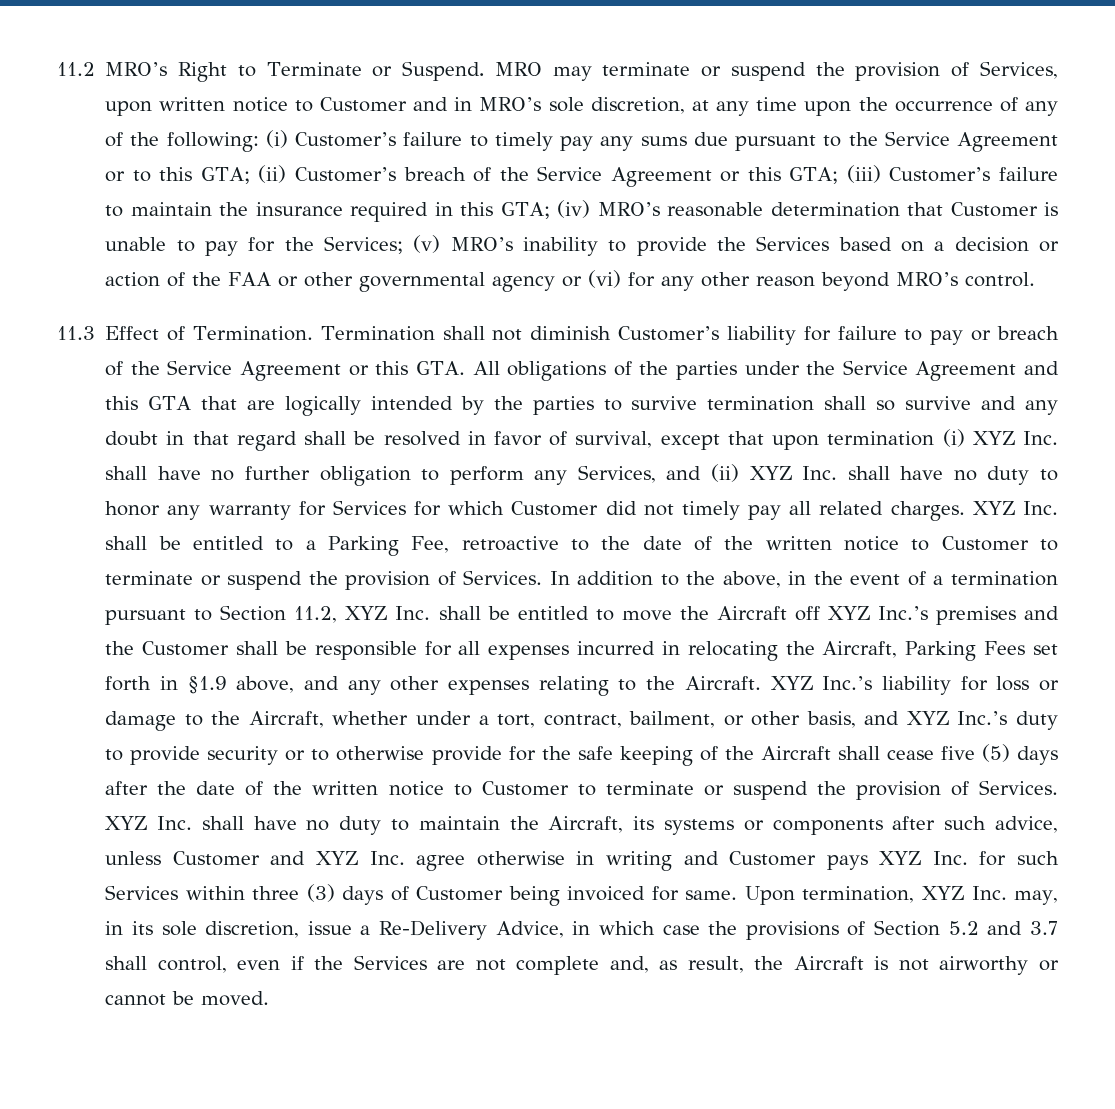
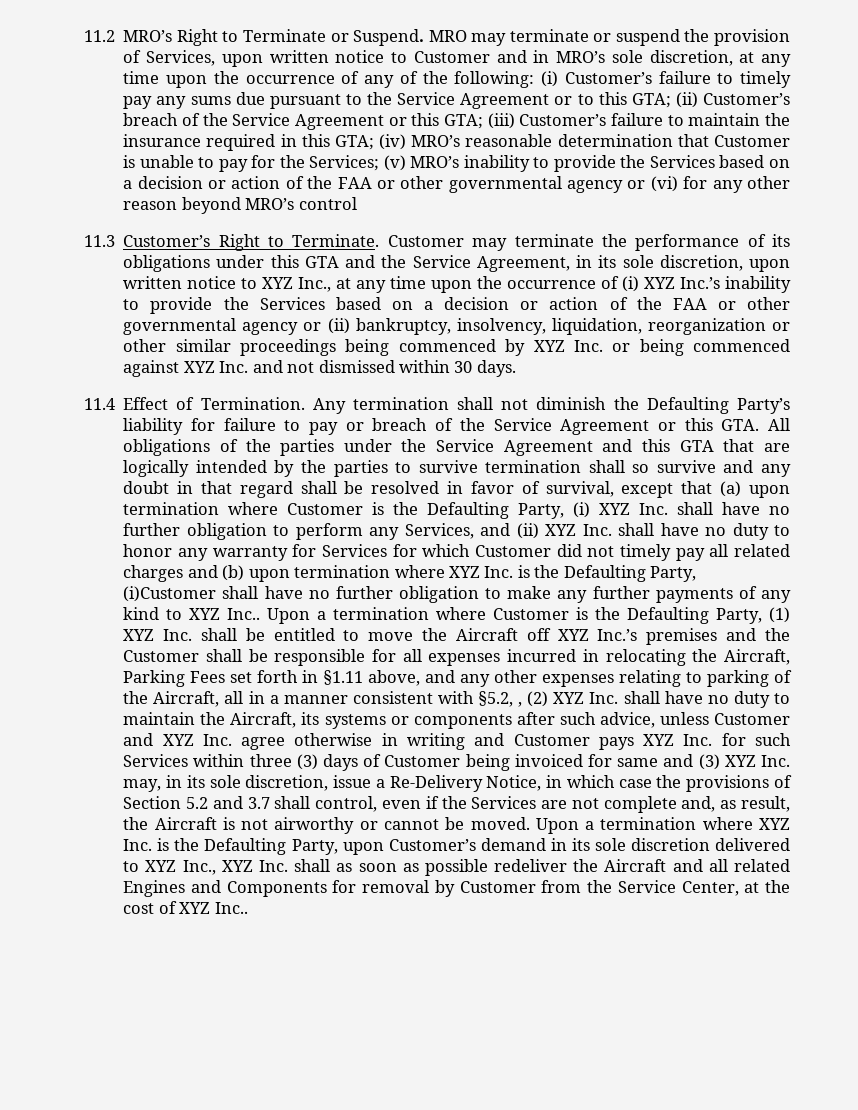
[965,272,1036,287] [57,326,95,340] control. // 11.3 -> [298,197,357,210] [84,234,790,251] [123,255,790,272] [123,276,792,293] [123,297,790,314] [123,318,790,335] [123,339,790,356] [123,360,516,377] [84,398,115,410] control // 11.3 Customer’s Right to Terminate. Customer may terminate the performance of its obligations under this GTA and the Service Agreement, in its sole discretion, upon written notice to XYZ Inc., at any time upon the occurrence of (i) XYZ Inc.’s inability to provide the Services based on a decision or action of the FAA or other governmental agency or (ii) bankruptcy, insolvency, liquidation, reorganization or other similar proceedings being commenced by XYZ Inc. or being commenced against XYZ Inc. and not dismissed within 30 days. // 11.4
[320,326,435,341] Termination -> [312,397,449,414] Any termination
[618,326,720,341] Customer’s -> [613,397,790,414] the Defaulting Party’s
[772,431,935,450] upon termination -> [720,481,790,498] [123,502,565,519] (a) upon termination where Customer is the Defaulting Party,
[890,501,1058,521] [105,536,1059,556] [105,570,1058,590] [105,605,338,625] charges. XYZ Inc. shall be entitled to a Parking Fee, retroactive to the date of the written notice to Customer to terminate or suspend the provision of Services. In addition to the above, in the event of a termination pursuant to Section 11.2, -> [123,565,697,582] [123,586,792,603] [123,607,791,624] charges and (b) upon termination where XYZ Inc. is the Defaulting Party, (i)Customer shall have no further obligation to make any further payments of any kind to XYZ Inc.. Upon a termination where Customer is the Defaulting Party, (1)
[187,676,227,694] §1.9 -> [323,670,364,685] §1.11
[646,676,1060,695] [105,711,1058,731] [105,744,1058,766] [105,780,1058,800] the Aircraft. XYZ Inc.’s liability for loss or damage to the Aircraft, whether under a tort, contract, bailment, or other basis, and XYZ Inc.’s duty to provide security or to otherwise provide for the safe keeping of the Aircraft shall cease five (5) days after the date of the written notice to Customer to terminate or suspend the provision of Services. -> [707,670,792,687] [123,691,549,707] parking of the Aircraft, all in a manner consistent with §5.2, , (2)
[685,886,915,905] same. Upon termination, -> [617,754,720,770] same and (3)
[495,921,564,938] Advice, -> [486,775,542,791] Notice,
(270, 998) none -> [535,817,791,834] [123,838,790,855] [123,859,791,876] [123,880,790,897] [123,901,248,914] Upon a termination where XYZ Inc. is the Defaulting Party, upon Customer’s demand in its sole discretion delivered to XYZ Inc., XYZ Inc. shall as soon as possible redeliver the Aircraft and all related Engines and Components for removal by Customer from the Service Center, at the cost of XYZ Inc..

